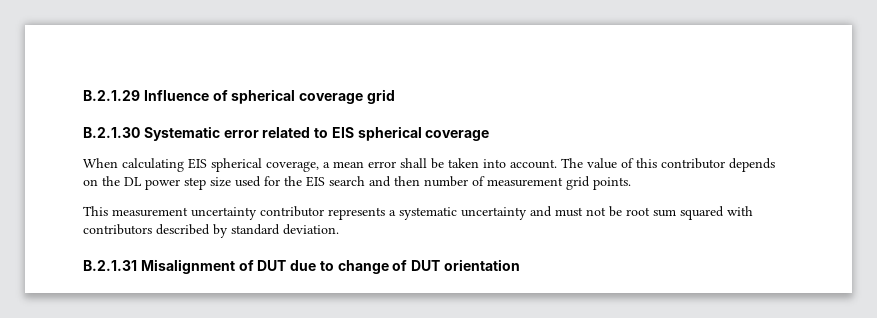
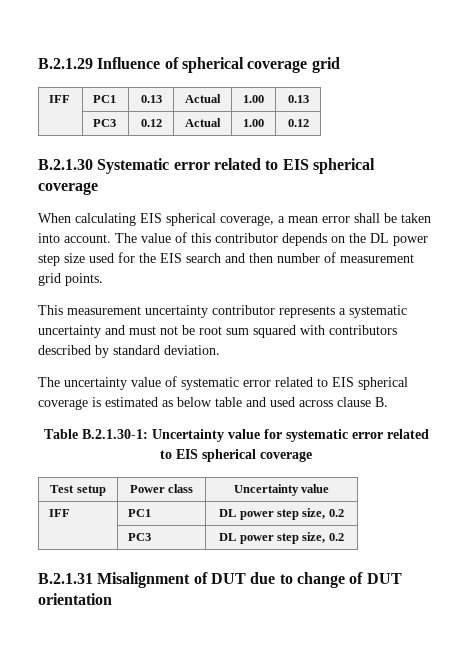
(395, 96) none -> [49,95,71,103] [93,95,117,103] [140,95,162,103] [185,94,221,103] [243,95,264,103] [287,95,309,103] [93,119,117,127] [140,119,162,127] [185,118,221,127] [243,119,264,127] [287,119,309,127] // IFF | PC1 | 0.13 | Actual | 1.00 | 0.13 // | PC3 | 0.12 | Actual | 1.00 | 0.12
(339, 229) none -> [38,376,408,390] [38,397,388,410] [43,429,429,442] [160,449,312,462] [50,485,106,496] [129,484,194,493] [233,484,330,496] [49,509,71,517] [128,509,152,517] [219,508,344,520] [128,533,152,541] [219,532,344,544] // The uncertainty value of systematic error related to EIS spherical coverage is estimated as below table and used across clause B. // Table B.2.1.30-1: Uncertainty value for systematic error related to EIS spherical coverage // Test setup | Power class | Uncertainty value // IFF | PC1 | DL power step size, 0.2 // | PC3 | DL power step size, 0.2

